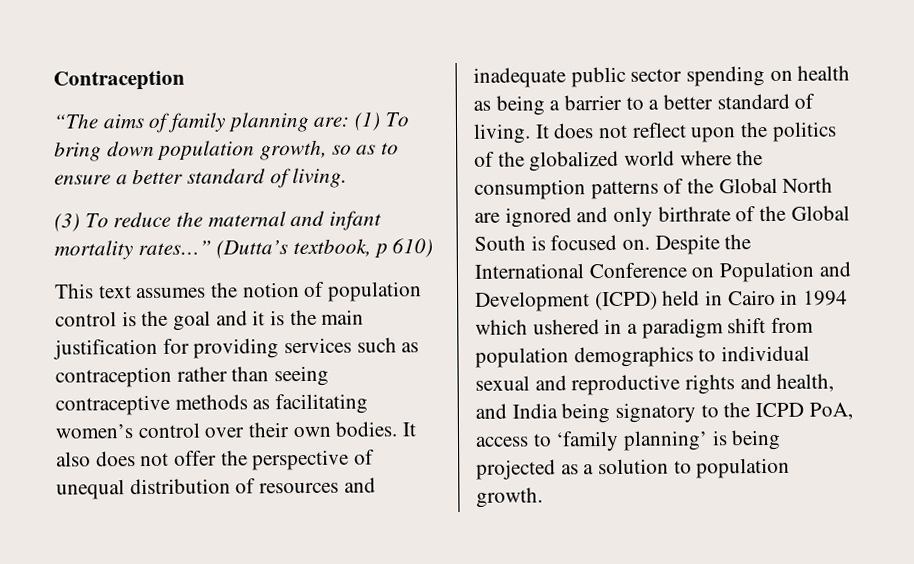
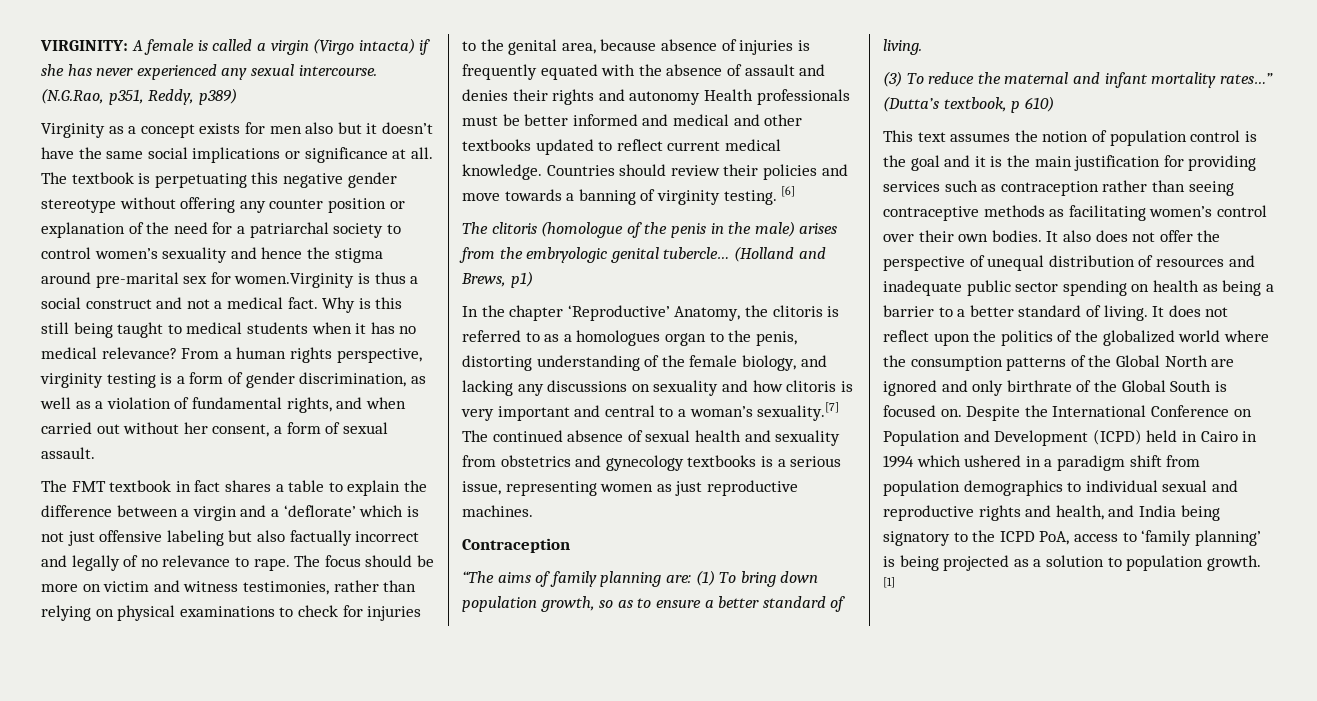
(53, 80) none -> [40,38,431,55] [41,64,377,80] [41,88,237,105] [41,122,433,138] [41,147,433,163] [41,172,397,188] [41,197,405,213] [41,222,401,238] [41,247,383,263] [41,272,419,288] [41,297,403,313] [41,322,417,338] [41,347,422,363] [40,372,426,388] [40,397,406,413] [41,422,388,437] [41,447,95,459] [41,480,427,496] [41,505,419,521] [41,530,420,546] [41,555,434,571] [41,580,417,595] [41,605,422,621] [462,39,810,55] [462,64,826,80] [462,89,850,105] [462,114,803,126] [462,139,781,155] [462,164,848,180] [462,186,796,205] [462,221,838,238] [459,246,826,263] [461,271,533,288] [462,305,840,321] [462,330,797,346] [462,355,827,371] [462,380,853,396] [461,402,840,421] [462,430,841,446] [462,455,842,471] [462,480,798,496] [462,505,533,517] VIRGINITY: A female is called a virgin (Virgo intacta) if she has never experienced any sexual intercourse. (N.G.Rao, p351, Reddy, p389) // Virginity as a concept exists for men also but it doesn’t have the same social implications or significance at all. The textbook is perpetuating this negative gender stereotype without offering any counter position or explanation of the need for a patriarchal society to control women’s sexuality and hence the stigma around pre-marital sex for women.Virginity is thus a social construct and not a medical fact. Why is this still being taught to medical students when it has no medical relevance? From a human rights perspective, virginity testing is a form of gender discrimination, as well as a violation of fundamental rights, and when carried out without her consent, a form of sexual assault. // The FMT textbook in fact shares a table to explain the difference between a virgin and a ‘deflorate’ which is not just offensive labeling but also factually incorrect and legally of no relevance to rape. The focus should be more on victim and witness testimonies, rather than relying on physical examinations to check for injuries to the genital area, because absence of injuries is frequently equated with the absence of assault and denies their rights and autonomy Health professionals must be better informed and medical and other textbooks updated to reflect current medical knowledge. Countries should review their policies and move towards a banning of virginity testing. [6] // The clitoris (homologue of the penis in the male) arises from the embryologic genital tubercle… (Holland and Brews, p1) // In the chapter ‘Reproductive’ Anatomy, the clitoris is referred to as a homologues organ to the penis, distorting understanding of the female biology, and lacking any discussions on sexuality and how clitoris is very important and central to a woman’s sexuality.[7] The continued absence of sexual health and sexuality from obstetrics and gynecology textbooks is a serious issue, representing women as just reproductive machines. //
(543, 497) none -> [883,577,895,588] [1]

